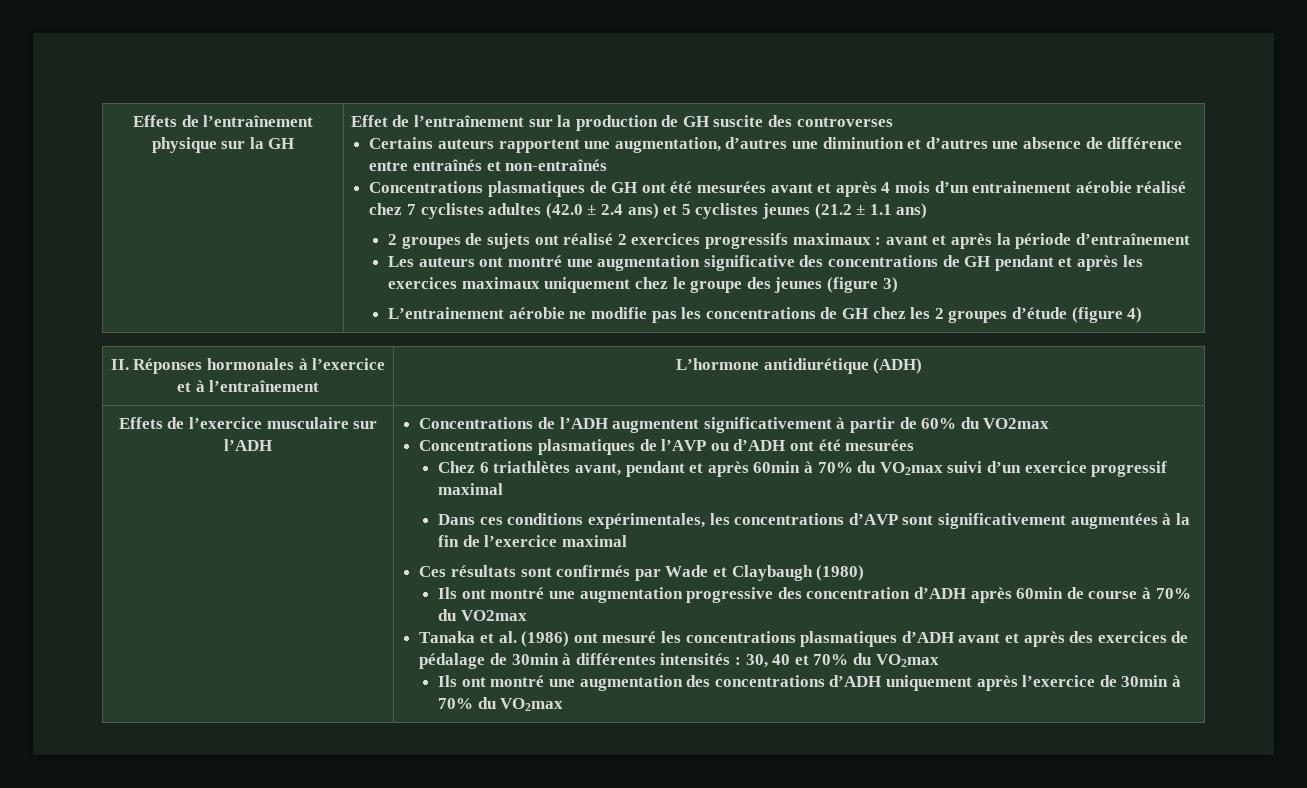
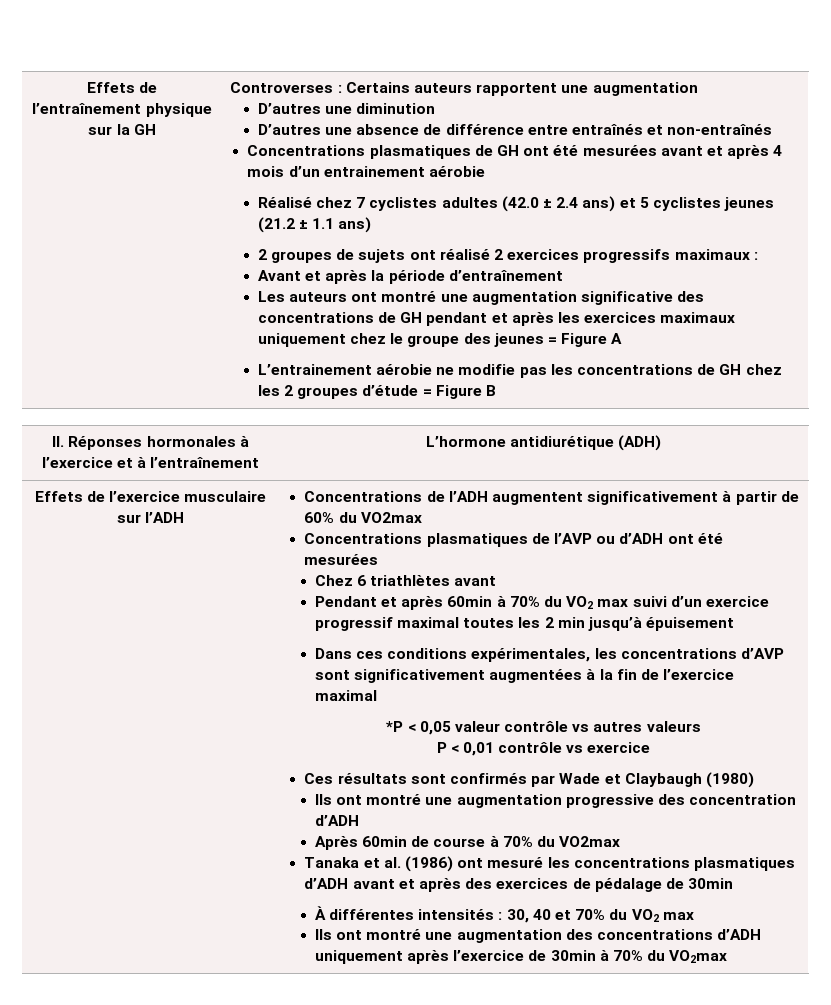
[350,115,893,131] Effet de l’entraînement sur la production de GH suscite des controverses // -> [230,82,342,93] Controverses :
[614,137,788,153] augmentation, d’autres -> [592,82,698,96] [257,103,321,114] augmentation // D’autres
[907,137,988,149] et d’autres -> [257,124,321,135] // D’autres
[1136,181,1187,193] réalisé -> [257,197,312,208] // Réalisé
[885,235,928,245] avant -> [257,270,301,281] // Avant
[826,277,898,293] (figure 3) -> [548,333,623,347] = Figure A
[1071,307,1143,323] (figure 4) -> [422,385,497,399] = Figure B
[575,461,685,477] avant, pendant -> [454,576,497,586] [314,596,377,607] avant // Pendant
[879,462,943,475] VO2max -> [566,596,629,609] VO2 max
(504, 489) none -> [463,617,735,631] toutes les 2 min jusqu’à épuisement
(628, 541) none -> [386,721,701,735] [436,742,651,756] // *P < 0,05 valeur contrôle vs autres valeurs // P < 0,01 contrôle vs exercice
[970,587,1012,603] après -> [314,836,358,850] // Après
[562,653,572,665] à -> [314,906,326,920] // À
[875,654,939,667] VO2max -> [631,909,694,922] VO2 max

